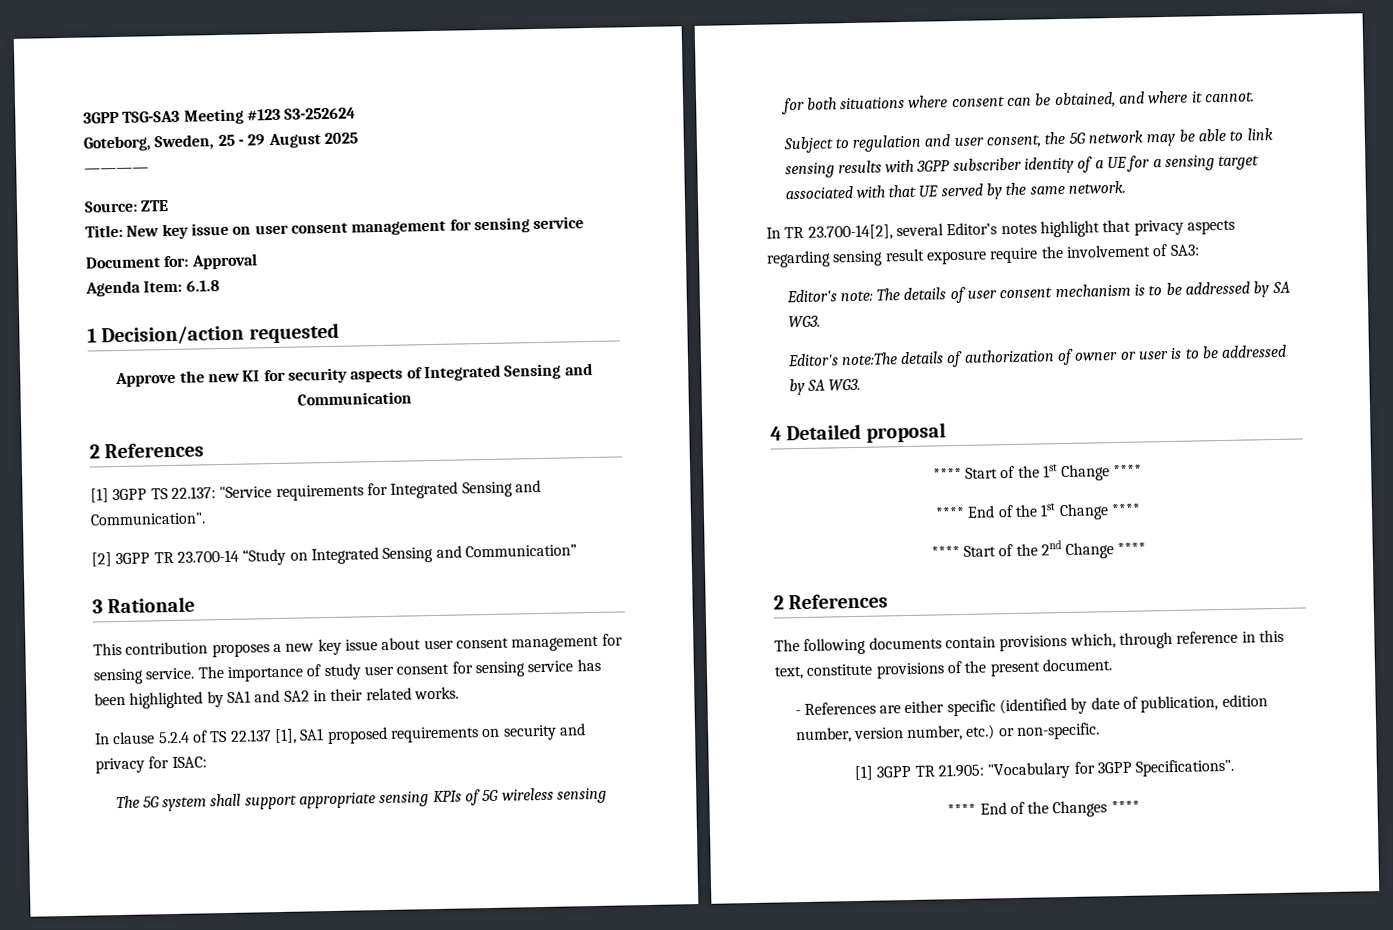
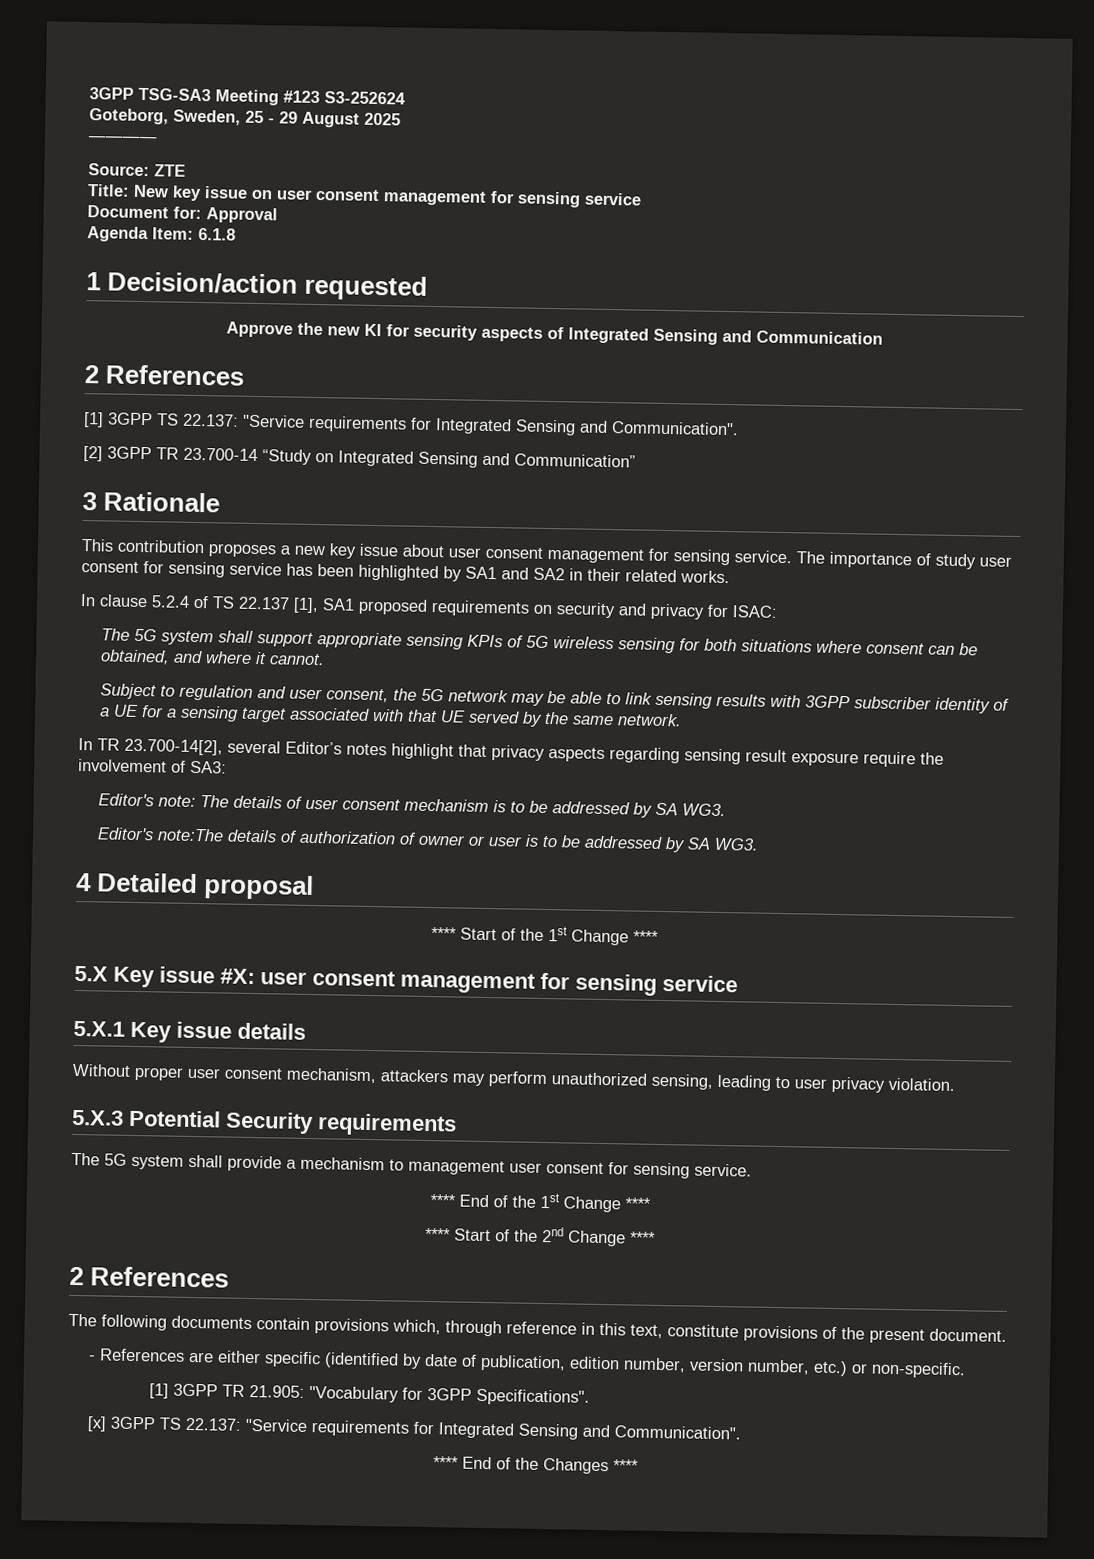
(1143, 470) none -> [74,965,738,996] [73,1020,306,1043] [72,1063,955,1093] [72,1109,457,1137] [71,1152,752,1179] // 5.X Key issue #X: user consent management for sensing service // 5.X.1 Key issue details // Without proper user consent mechanism, attackers may perform unauthorized sensing, leading to user privacy violation. // 5.X.3 Potential Security requirements // The 5G system shall provide a mechanism to management user consent for sensing service.
(1235, 767) none -> [86,1416,741,1440] // [x] 3GPP TS 22.137: "Service requirements for Integrated Sensing and Communication".

